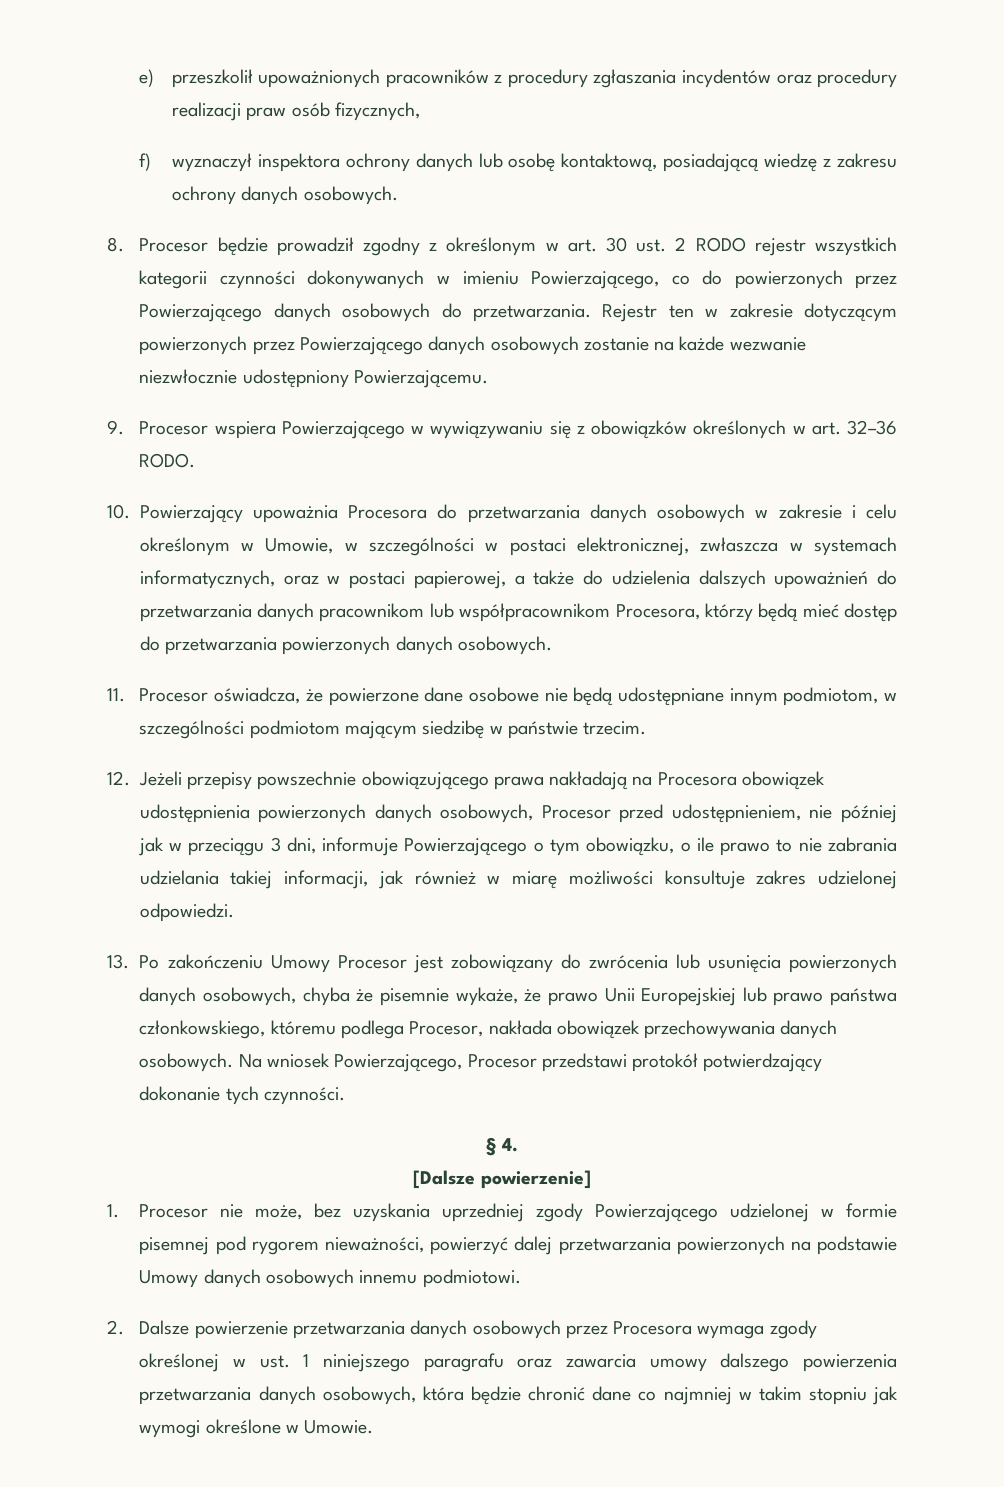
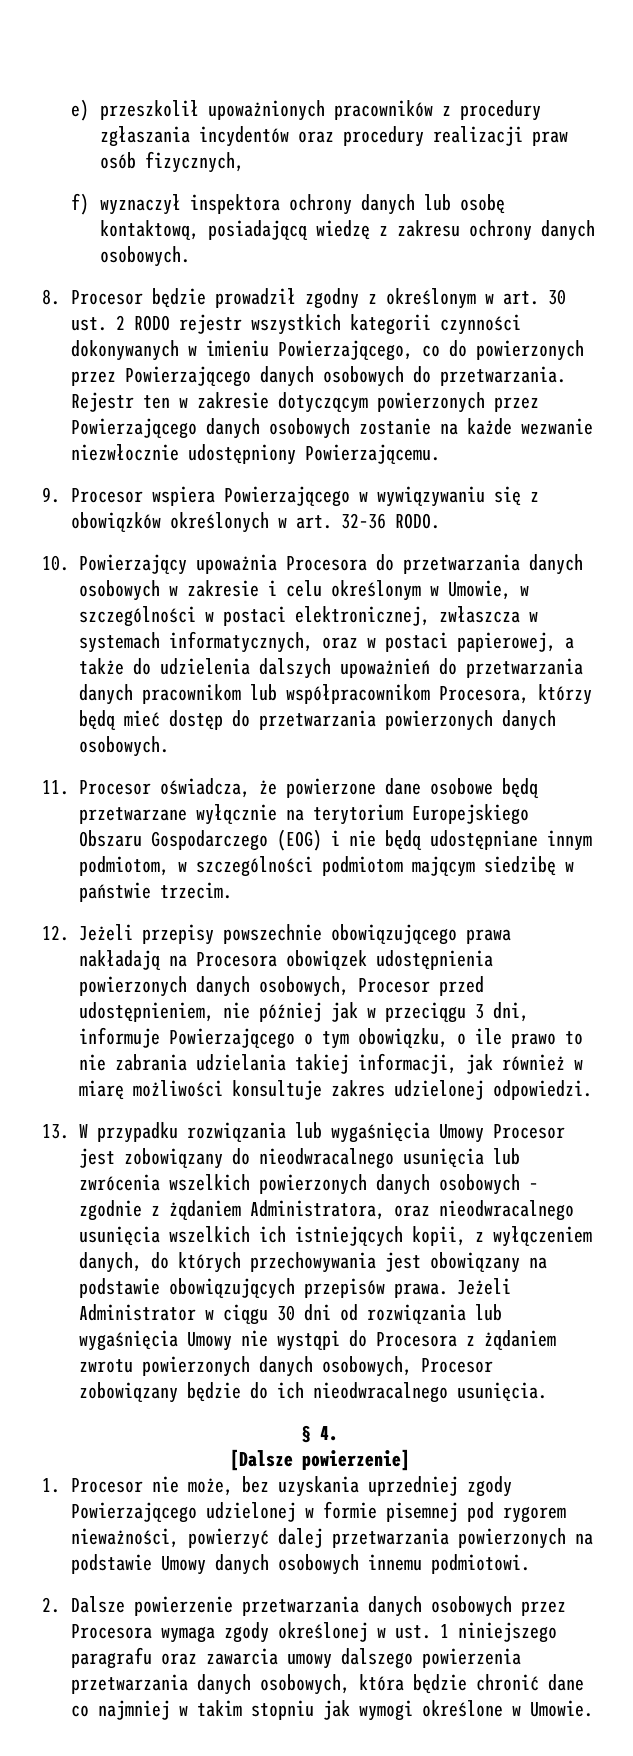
(539, 694) none -> [502,778,539,799] [79,804,529,825] [79,829,340,851] będą przetwarzane wyłącznie na terytorium Europejskiego Obszaru Gospodarczego (EOG) i
[139,954,263,969] Po zakończeniu -> [79,1122,430,1143] W przypadku rozwiązania lub wygaśnięcia
[588,954,898,973] [139,987,897,1006] [139,1020,838,1039] [139,1053,823,1072] [139,1086,346,1105] zwrócenia lub usunięcia powierzonych danych osobowych, chyba że pisemnie wykaże, że prawo Unii Europejskiej lub prawo państwa członkowskiego, któremu podlega Procesor, nakłada obowiązek przechowywania danych osobowych. Na wniosek Powierzającego, Procesor przedstawi protokół potwierdzający dokonanie tych czynności. -> [259,1148,520,1169] [79,1174,538,1195] [79,1200,574,1221] [79,1226,592,1247] [79,1252,547,1273] [79,1278,511,1299] [79,1304,502,1325] [79,1330,556,1351] [79,1356,493,1377] [79,1382,547,1403] nieodwracalnego usunięcia lub zwrócenia wszelkich powierzonych danych osobowych – zgodnie z żądaniem Administratora, oraz nieodwracalnego usunięcia wszelkich ich istniejących kopii, z wyłączeniem danych, do których przechowywania jest obowiązany na podstawie obowiązujących przepisów prawa. Jeżeli Administrator w ciągu 30 dni od rozwiązania lub wygaśnięcia Umowy nie wystąpi do Procesora z żądaniem zwrotu powierzonych danych osobowych, Procesor zobowiązany będzie do ich nieodwracalnego usunięcia.

